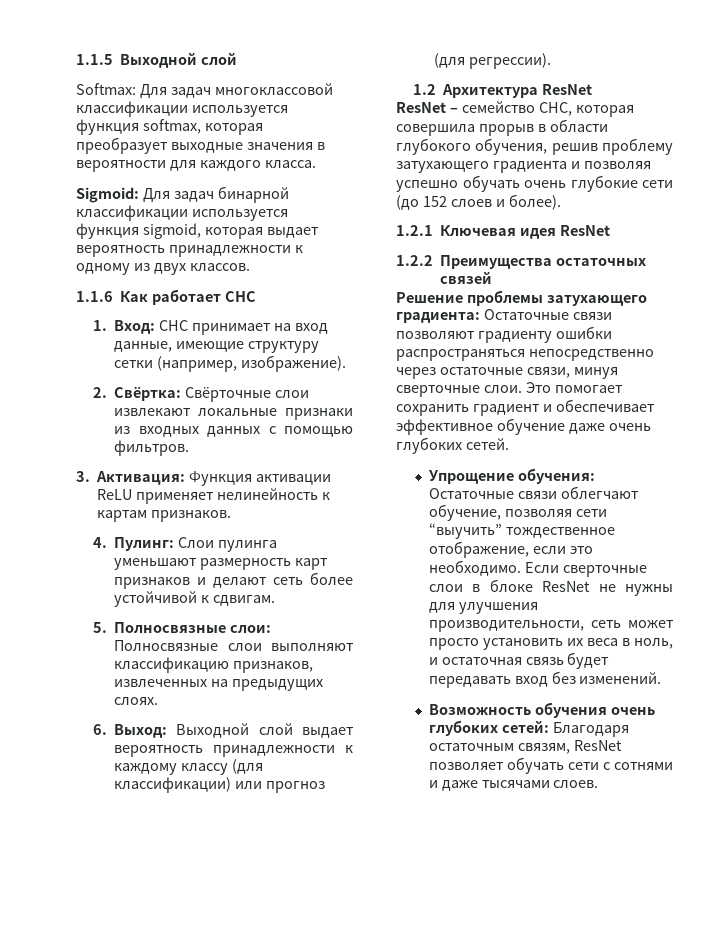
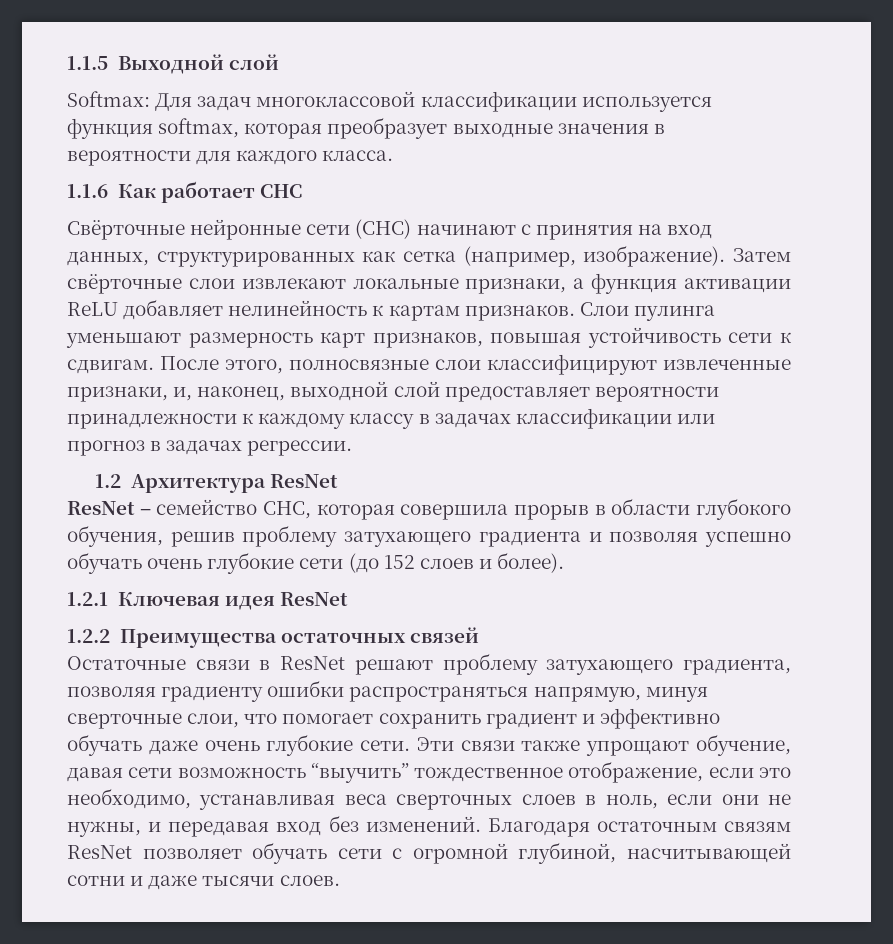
[76,186,289,203] [76,205,288,221] [76,223,319,239] [76,245,303,257] [76,263,250,275] [76,289,257,305] [92,320,328,335] [114,341,319,353] [114,355,346,372] [92,386,309,402] [114,408,353,420] [114,426,353,437] [114,440,190,456] [76,471,253,486] Sigmoid: Для задач бинарной классификации используется функция sigmoid, которая выдает вероятность принадлежности к одному из двух классов. // 1.1.6 Как работает СНС // 1. Вход: СНС принимает на вход данные, имеющие структуру сетки (например, изображение). // 2. Свёртка: Свёрточные слои извлекают локальные признаки из входных данных с помощью фильтров. // 3. Активация: Функция -> [67,181,302,203] [67,219,713,240] [67,245,791,267] [67,273,678,294] 1.1.6 Как работает СНС // Свёрточные нейронные сети (СНС) начинают с принятия на вход данных, структурированных как сетка (например, изображение). Затем свёрточные слои извлекают локальные признаки, а функция
[136,492,215,504] применяет -> [123,299,224,320] добавляет
[92,537,175,551] // 4. Пулинг: -> (575, 313) none
[114,572,353,589] [114,591,275,607] [92,622,271,633] [114,640,354,651] [114,657,313,673] [114,679,323,691] [114,697,159,705] [92,723,354,738] [114,745,353,757] [114,759,263,775] [114,777,325,793] [434,53,551,69] признаков и делают сеть более устойчивой к сдвигам. // 5. Полносвязные слои: Полносвязные слои выполняют классификацию признаков, извлеченных на предыдущих слоях. // 6. Выход: Выходной слой выдает вероятность принадлежности к каждому классу (для классификации) или прогноз (для регрессии). -> [372,327,792,348] [67,354,791,375] [67,381,719,402] [67,408,715,429] [67,440,353,456] признаков, повышая устойчивость сети к сдвигам. После этого, полносвязные слои классифицируют извлеченные признаки, и, наконец, выходной слой предоставляет вероятности принадлежности к каждому классу в задачах классификации или прогноз в задачах регрессии.
[396,290,647,306] [396,309,612,323] [396,326,612,343] [396,349,654,361] [396,367,618,379] [396,382,623,397] [396,399,655,416] [396,418,651,435] [396,437,509,454] [428,468,595,484] [428,486,639,499] [428,504,607,521] Решение проблемы затухающего градиента: Остаточные связи позволяют градиенту ошибки распространяться непосредственно через остаточные связи, минуя сверточные слои. Это помогает сохранить градиент и обеспечивает эффективное обучение даже очень глубоких сетей. // Упрощение обучения: Остаточные связи облегчают обучение, позволяя сети -> [67,653,791,675] [67,680,708,702] [67,708,720,729] [67,734,791,756] [67,767,306,782] Остаточные связи в ResNet решают проблему затухающего градиента, позволяя градиенту ошибки распространяться напрямую, минуя сверточные слои, что помогает сохранить градиент и эффективно обучать даже очень глубокие сети. Эти связи также упрощают обучение, давая сети возможность
[428,560,647,577] [428,579,673,596] [428,602,538,614] [428,620,674,632] [428,638,673,650] [428,652,610,669] [428,671,662,688] [428,702,655,718] [428,720,549,736] необходимо. Если сверточные слои в блоке ResNet не нужны для улучшения производительности, сеть может просто установить их веса в ноль, и остаточная связь будет передавать вход без изменений. // Возможность обучения очень глубоких сетей: -> [67,788,792,810] [67,815,481,837] необходимо, устанавливая веса сверточных слоев в ноль, если они не нужны, и передавая вход без изменений.
[517,743,570,754] связям, -> [724,821,791,832] связям
[614,762,673,770] сотнями -> [412,842,791,864] [67,875,125,886] огромной глубиной, насчитывающей сотни
[481,780,550,788] тысячами -> [202,875,275,886] тысячи

